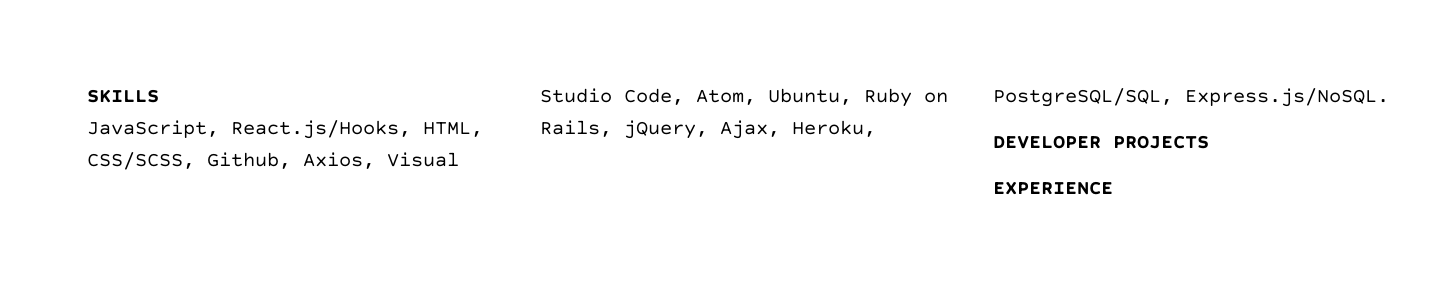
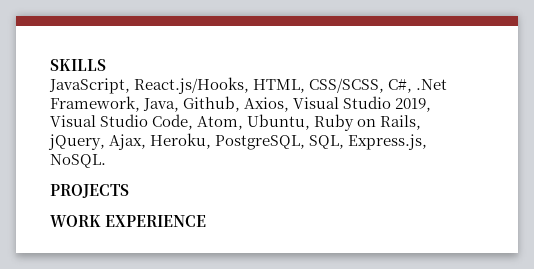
(195, 161) none -> [388,79,448,93] [50,96,180,112] C#, .Net Framework, Java,
(612, 95) none -> [395,98,432,112] [50,114,149,127] 2019, Visual Studio
[993,88,1389,107] [993,135,1101,149] PostgreSQL/SQL, Express.js/NoSQL. // DEVELOPER -> [215,134,428,150] [50,154,106,168] PostgreSQL, SQL, Express.js, NoSQL. //
(1209, 142) none -> [50,215,101,227] WORK

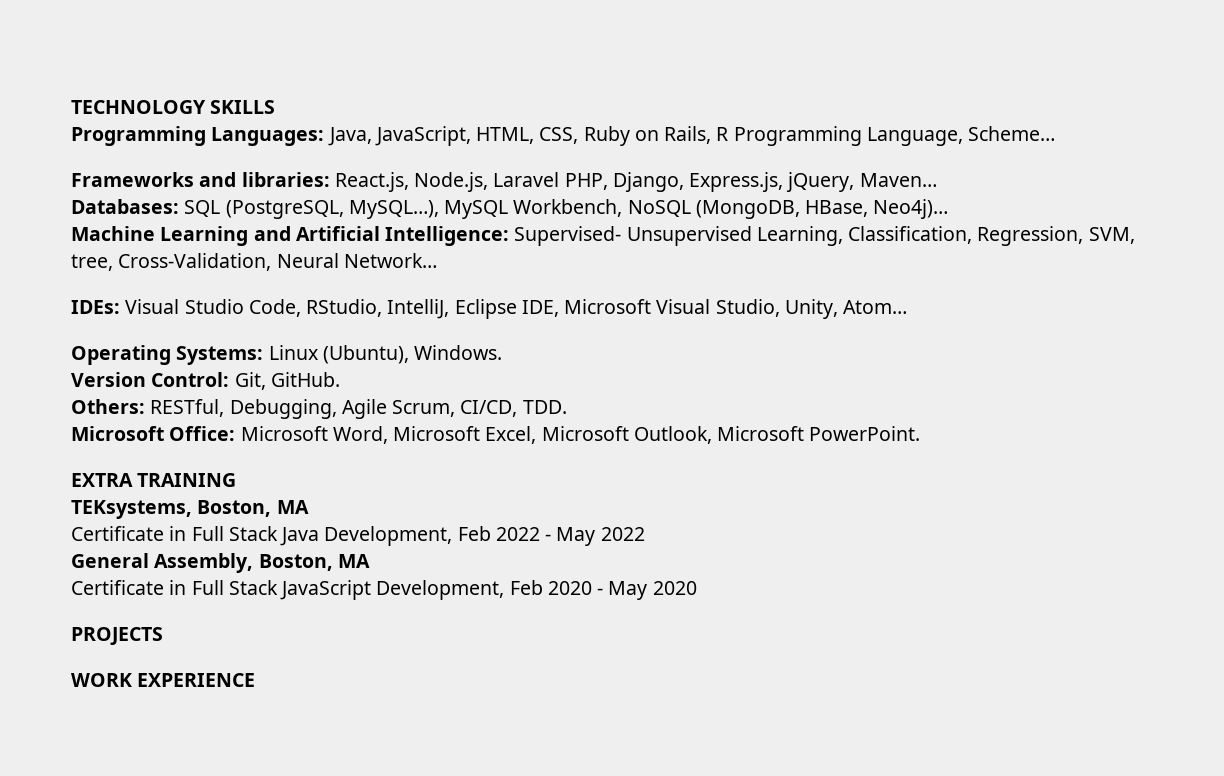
(50, 65) none -> [71,100,206,114] TECHNOLOGY
[49,77,448,94] [50,96,432,112] [50,114,422,131] [48,133,428,150] [50,154,106,168] JavaScript, React.js/Hooks, HTML, CSS/SCSS, C#, .Net Framework, Java, Github, Axios, Visual Studio 2019, Visual Studio Code, Atom, Ubuntu, Ruby on Rails, jQuery, Ajax, Heroku, PostgreSQL, SQL, Express.js, NoSQL. -> [71,126,1056,146] [71,172,937,192] [71,199,949,219] [71,226,1135,246] [71,253,437,271] [71,299,908,319] [71,345,503,365] [71,372,340,390] [71,399,567,419] [71,426,921,444] [71,473,237,487] [71,500,309,519] [71,526,645,546] [71,553,370,573] [71,580,697,600] Programming Languages: Java, JavaScript, HTML, CSS, Ruby on Rails, R Programming Language, Scheme… // Frameworks and libraries: React.js, Node.js, Laravel PHP, Django, Express.js, jQuery, Maven… // Databases: SQL (PostgreSQL, MySQL…), MySQL Workbench, NoSQL (MongoDB, HBase, Neo4j)… // Machine Learning and Artificial Intelligence: Supervised- Unsupervised Learning, Classification, Regression, SVM, tree, Cross-Validation, Neural Network… // IDEs: Visual Studio Code, RStudio, IntelliJ, Eclipse IDE, Microsoft Visual Studio, Unity, Atom… // Operating Systems: Linux (Ubuntu), Windows. // Version Control: Git, GitHub. // Others: RESTful, Debugging, Agile Scrum, CI/CD, TDD. // Microsoft Office: Microsoft Word, Microsoft Excel, Microsoft Outlook, Microsoft PowerPoint. // EXTRA TRAINING // TEKsystems, Boston, MA // Certificate in Full Stack Java Development, Feb 2022 - May 2022 // General Assembly, Boston, MA // Certificate in Full Stack JavaScript Development, Feb 2020 - May 2020

